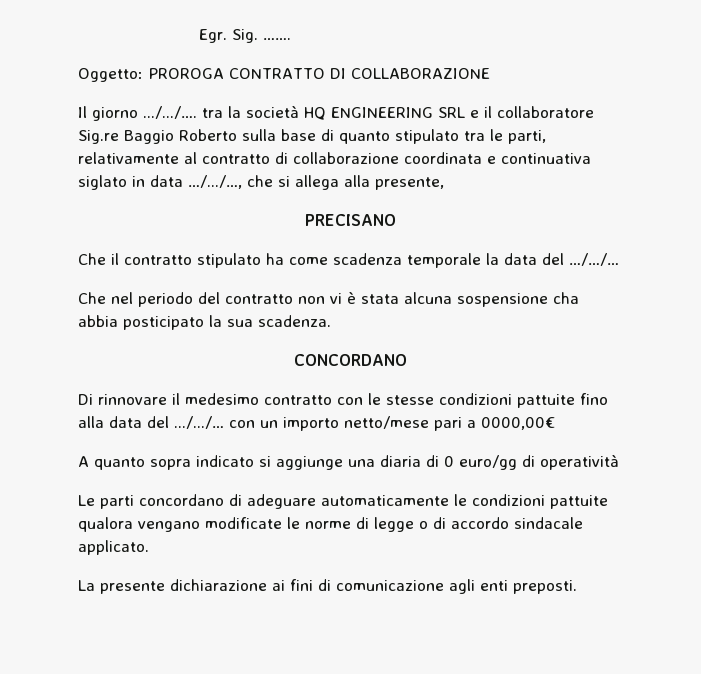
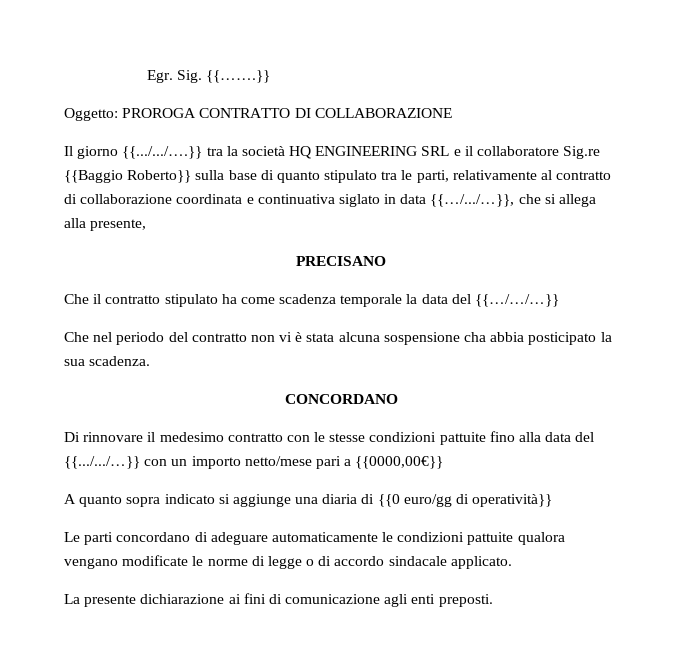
[263,38,292,40] ……. -> [205,70,270,83] {{…….}}
[143,106,197,119] .../.../…. -> [122,146,203,159] {{.../.../….}}
[124,129,237,144] Baggio Roberto -> [64,170,192,183] {{Baggio Roberto}}
[188,175,242,189] …/.../…, -> [430,194,515,207] {{…/.../…}},
[569,253,619,266] …/…/… -> [475,294,560,307] {{…/…/…}}
[174,416,224,429] .../.../… -> [64,456,140,469] {{.../.../…}}
[481,417,556,430] 0000,00€ -> [355,456,444,469] {{0000,00€}}
[444,456,454,467] 0 -> [377,494,400,507] {{0
[540,454,619,470] operatività -> [472,494,553,507] operatività}}

